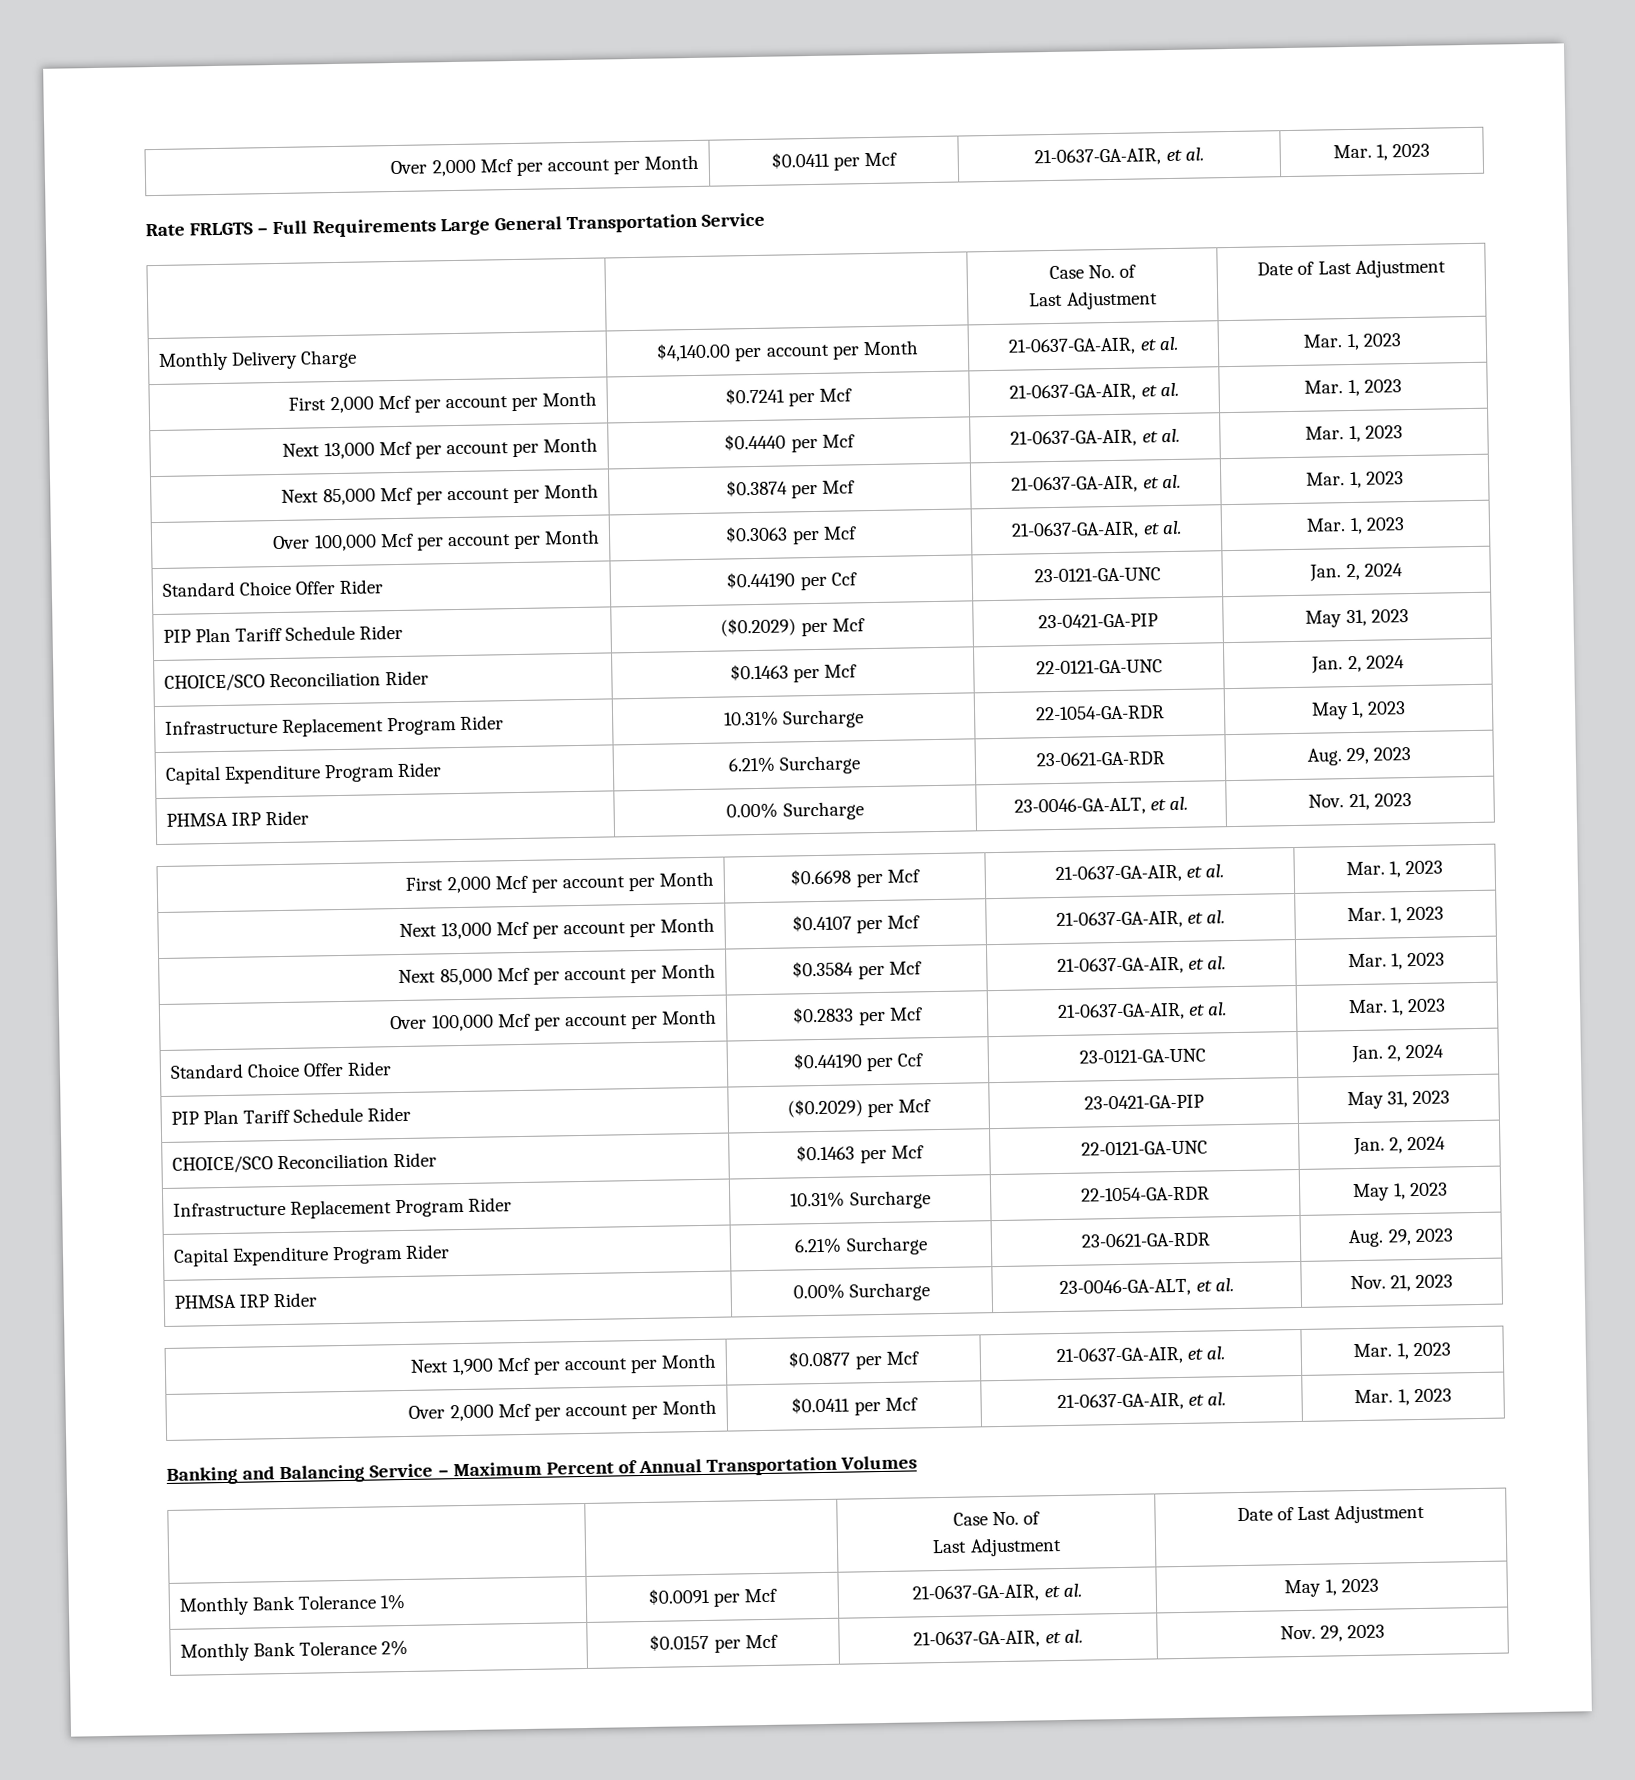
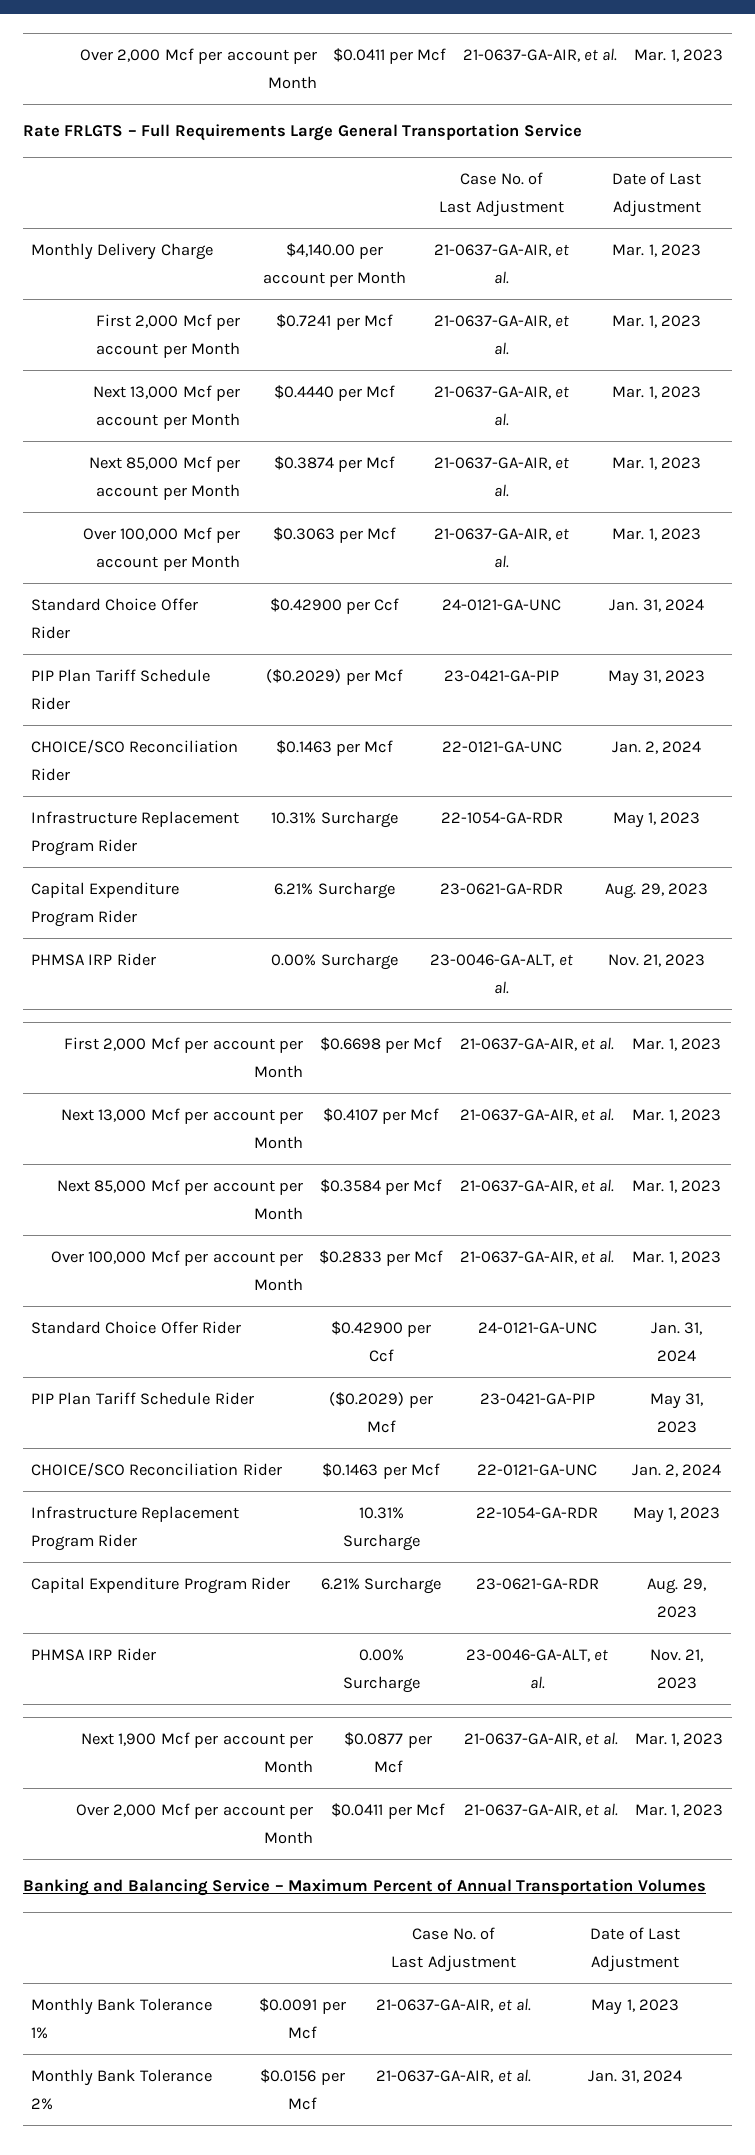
[726,571,857,591] [1033,567,1161,583] [1309,563,1360,582] $0.44190 per Ccf | 23-0121-GA-UNC | Jan. 2, -> [269,598,400,614] [442,599,561,611] [609,599,661,612] $0.42900 per Ccf | 24-0121-GA-UNC | Jan. 31,
[792,1052,924,1072] [1079,1048,1206,1064] [1350,1045,1401,1064] $0.44190 per Ccf | 23-0121-GA-UNC | Jan. 2, -> [330,1321,432,1337] [368,1349,394,1362] [477,1322,597,1334] [650,1322,703,1335] $0.42900 per Ccf | 24-0121-GA-UNC | Jan. 31,
[649,1633,778,1653] [913,1629,1083,1649] [1279,1624,1386,1642] $0.0157 per Mcf | 21-0637-GA-AIR, et al. | Nov. 29, 2023 -> [260,2069,345,2085] [288,2097,317,2110] [376,2069,531,2083] [587,2070,683,2083] $0.0156 per Mcf | 21-0637-GA-AIR, et al. | Jan. 31, 2024

